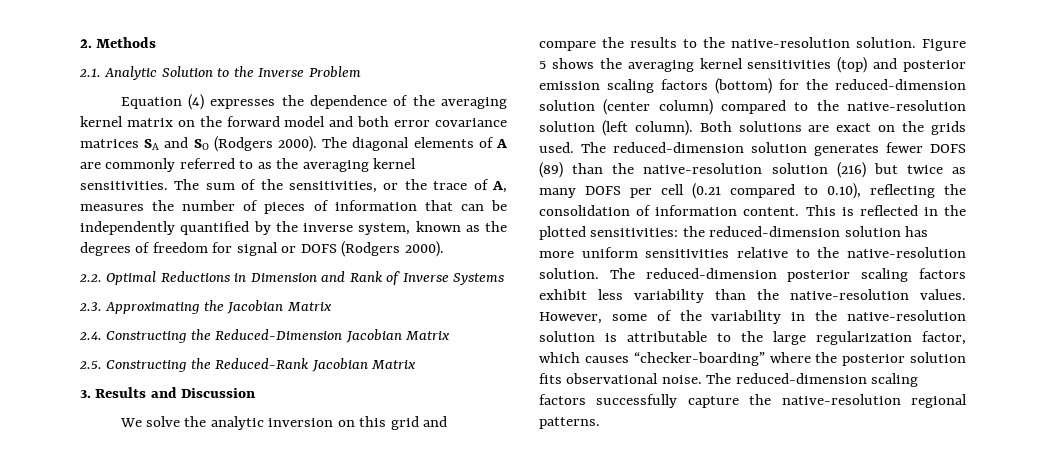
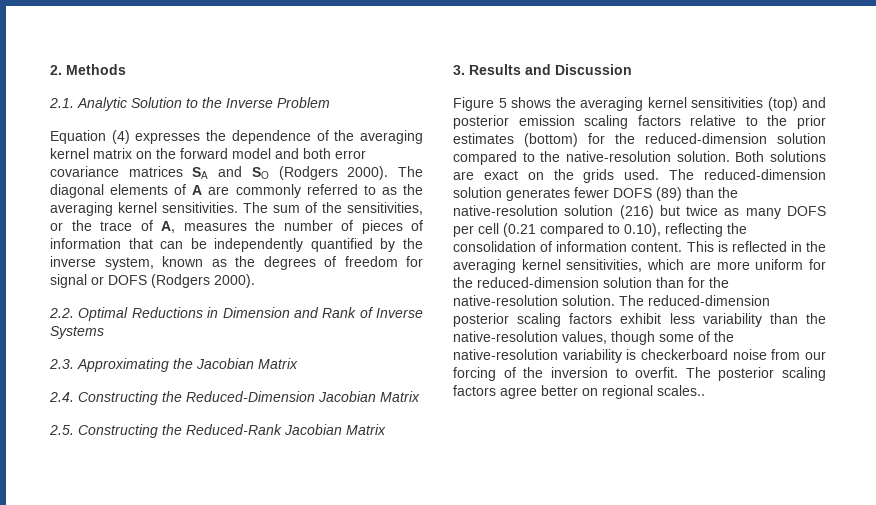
[119,416,448,430] [539,37,916,51] We solve the analytic inversion on this grid and compare the results to the native-resolution solution. -> (632, 69) none
(708, 84) none -> [690,115,826,129] [453,133,514,144] relative to the prior estimates
[603,99,713,115] (center column) -> (826, 138) none
[539,120,693,136] solution (left column). -> [676,151,730,162] solution.
[539,226,929,240] [539,247,810,258] plotted sensitivities: the reduced-dimension solution has more uniform sensitivities relative to -> [453,259,826,273] [453,277,705,288] averaging kernel sensitivities, which are more uniform for the reduced-dimension solution than for
[920,289,966,300] [539,312,602,324] values. However, -> [562,331,655,345] values, though
[711,310,966,324] [539,331,966,345] [539,352,966,366] [539,373,919,387] [539,394,967,408] [539,417,600,429] variability in the native-resolution solution is attributable to the large regularization factor, which causes “checker-boarding” where the posterior solution fits observational noise. The reduced-dimension scaling factors successfully capture the native-resolution regional patterns. -> [453,349,826,363] [453,367,826,381] [453,385,705,399] native-resolution variability is checkerboard noise from our forcing of the inversion to overfit. The posterior scaling factors agree better on regional scales..

